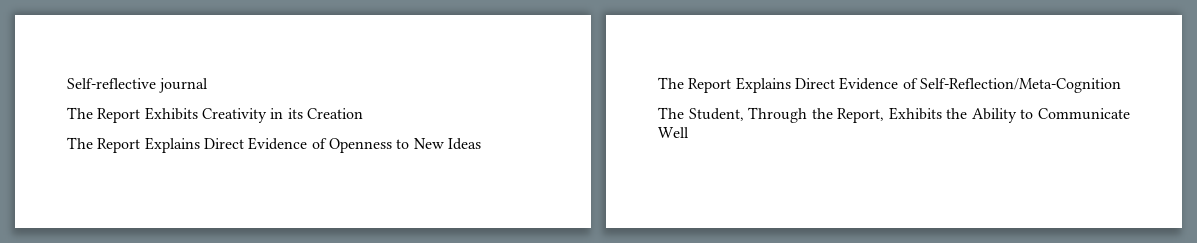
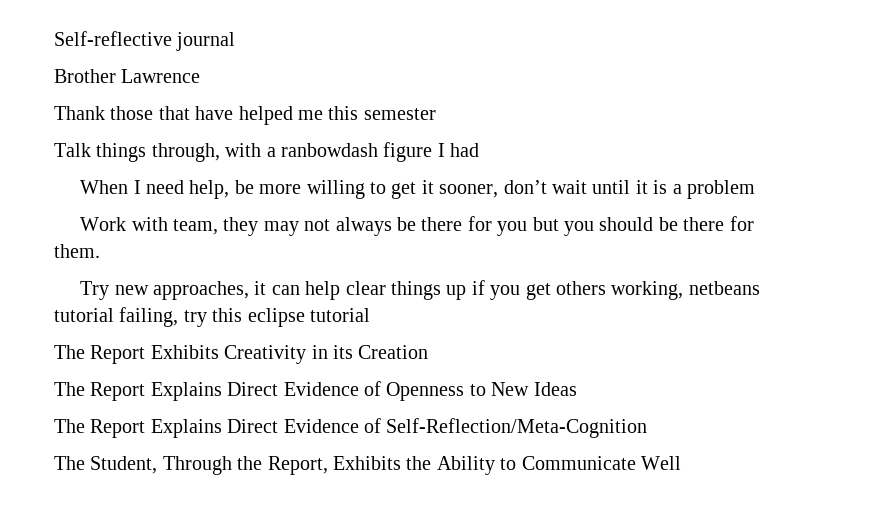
(209, 85) none -> [54,69,201,83] [54,106,436,125] [54,142,480,162] [80,180,756,199] [80,216,754,236] [54,244,100,258] [80,280,760,300] [54,307,370,327] // Brother Lawrence // Thank those that have helped me this semester // Talk things through, with a ranbowdash figure I had // When I need help, be more willing to get it sooner, don’t wait until it is a problem // Work with team, they may not always be there for you but you should be there for them. // Try new approaches, it can help clear things up if you get others working, netbeans tutorial failing, try this eclipse tutorial

